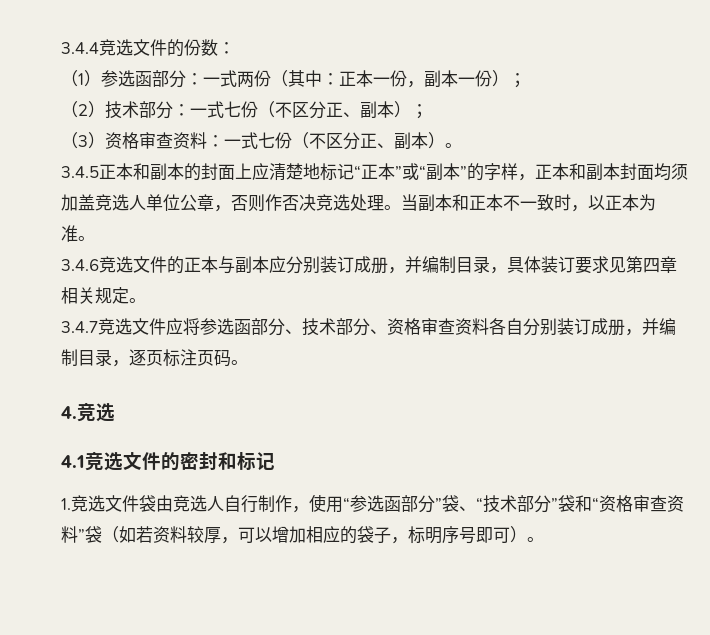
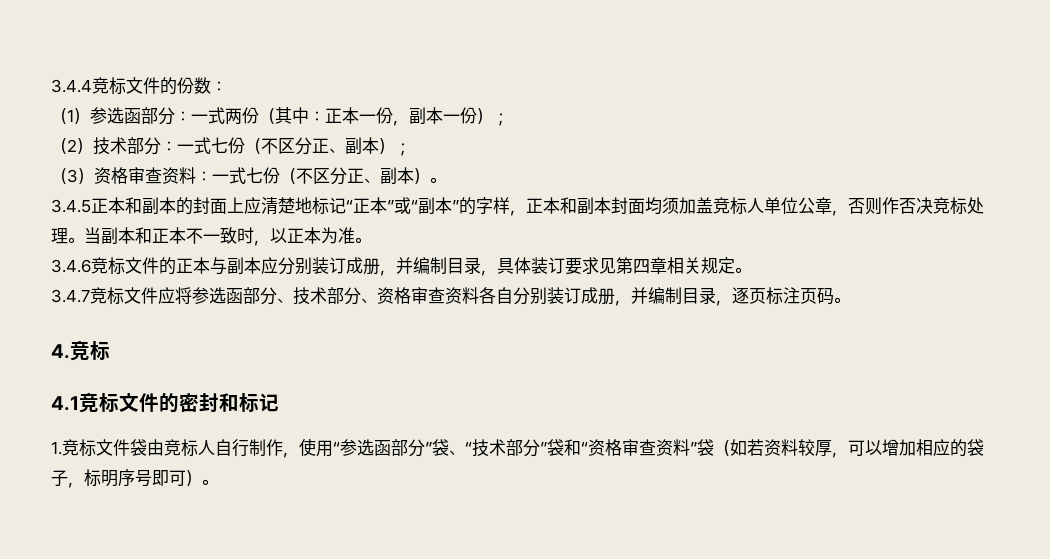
[116,39,133,56] 选 -> [109,77,126,95] 标
[112,194,129,211] 选 -> [730,197,747,215] 标
[333,194,350,211] 选 -> [950,197,967,215] 标
[116,256,133,273] 选 -> [108,257,125,275] 标
[115,318,132,335] 选 -> [107,287,124,305] 标
[96,403,115,422] 选 -> [90,341,110,360] 标
[104,452,123,471] 选 -> [99,393,119,412] 标
[88,495,105,512] 选 -> [79,439,96,457] 标
[190,495,207,512] 选 -> [181,439,198,457] 标

